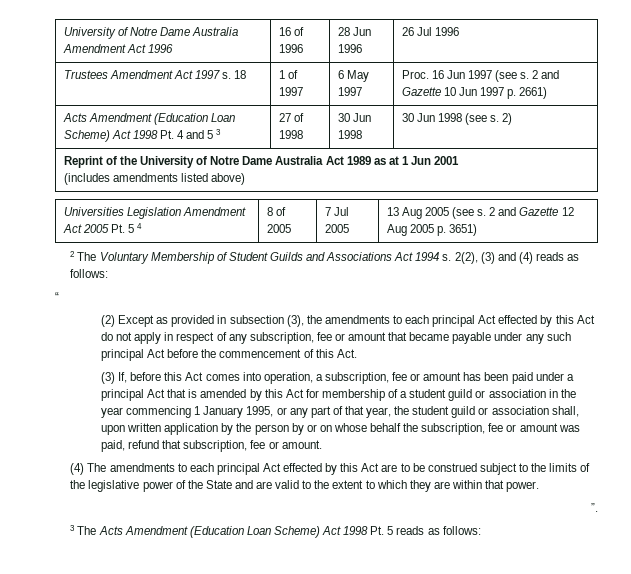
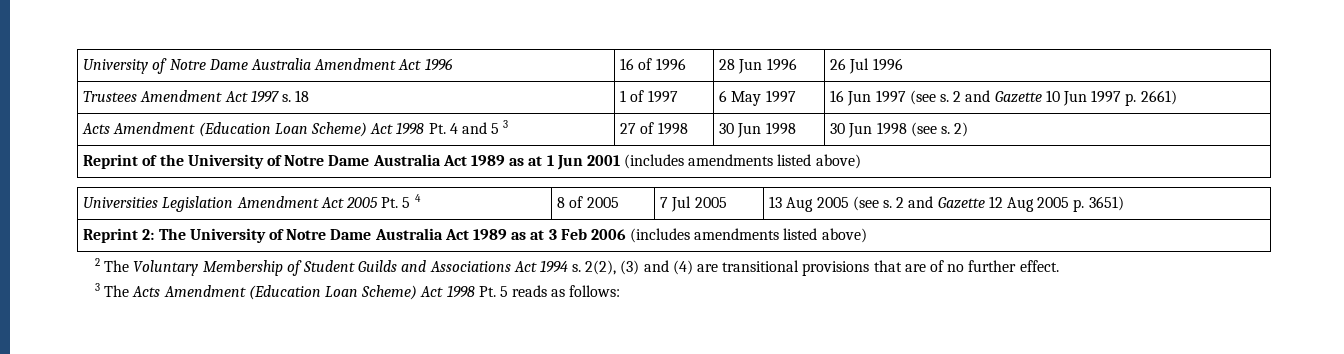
[401,70,429,79] Proc. -> (796, 96) none
(460, 160) // -> (620, 160) none
(478, 230) none -> [83,228,867,243] // Reprint 2: The University of Notre Dame Australia Act 1989 as at 3 Feb 2006 (includes amendments listed above)
[536,252,580,261] [70,269,109,278] [55,292,59,301] [101,315,595,327] [101,332,571,344] [101,349,357,361] [101,372,574,384] [101,389,576,401] [101,406,579,418] [101,423,580,435] [101,440,322,452] [70,463,591,475] [70,480,540,492] [591,503,598,512] reads as follows: // “ // (2) Except as provided in subsection (3), the amendments to each principal Act effected by this Act do not apply in respect of any subscription, fee or amount that became payable under any such principal Act before the commencement of this Act. // (3) If, before this Act comes into operation, a subscription, fee or amount has been paid under a principal Act that is amended by this Act for membership of a student guild or association in the year commencing 1 January 1995, or any part of that year, the student guild or association shall, upon written application by the person by or on whose behalf the subscription, fee or amount was paid, refund that subscription, fee or amount. // (4) The amendments to each principal Act effected by this Act are to be construed subject to the limits of the legislative power of the State and are valid to the extent to which they are within that power. // ”. -> [697,260,1059,276] are transitional provisions that are of no further effect.

